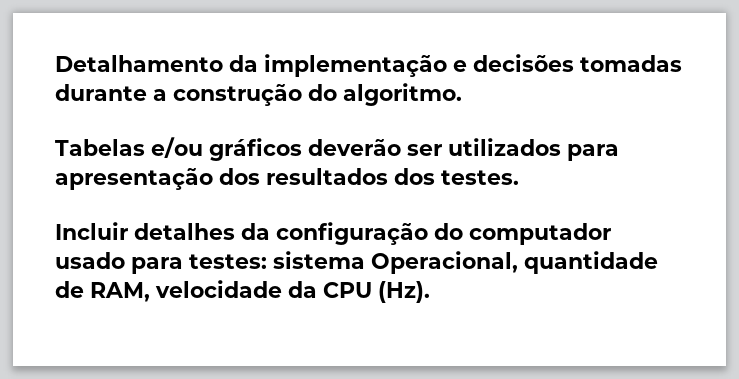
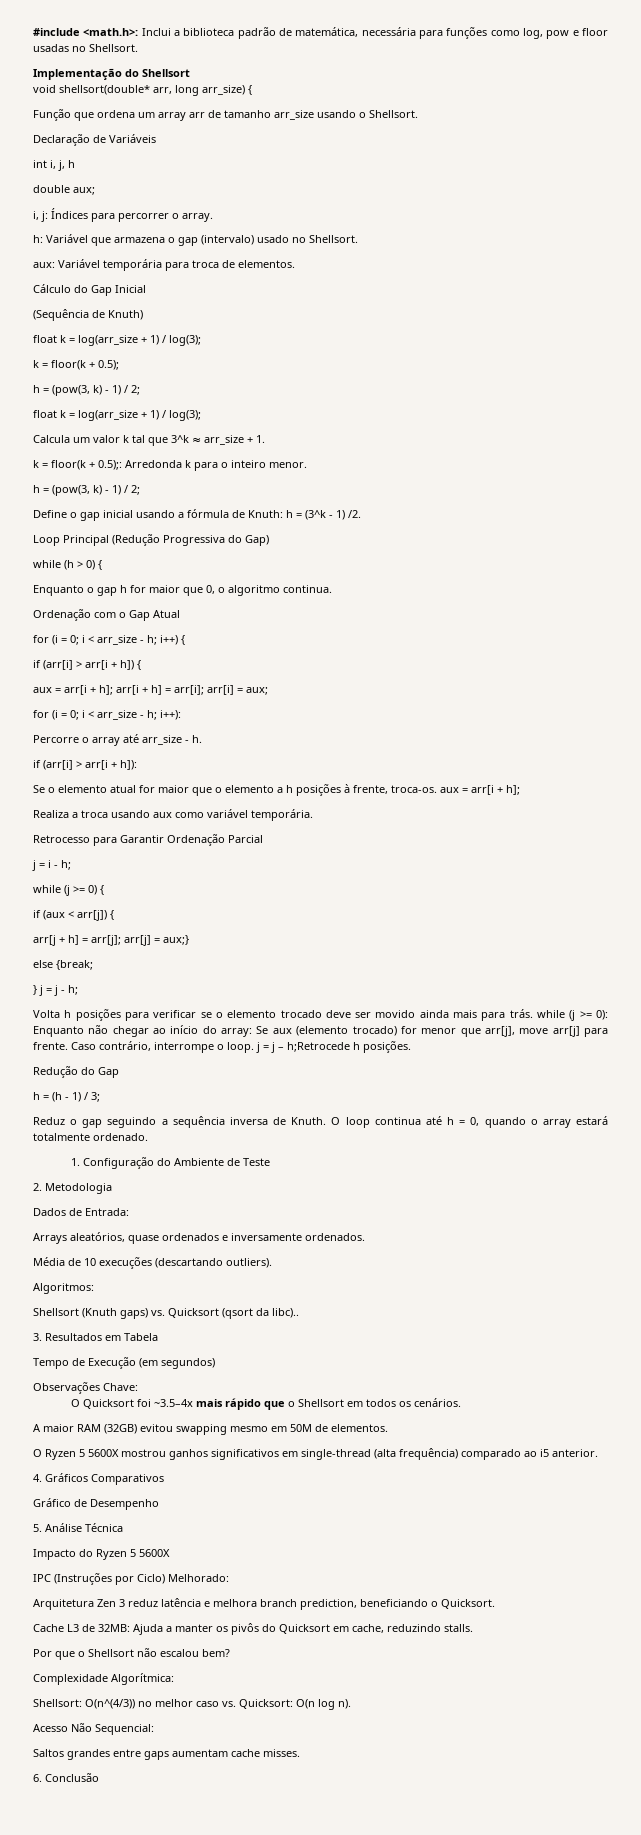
[55,54,682,77] [55,83,462,106] [55,137,619,161] [55,167,519,190] [55,222,611,245] [55,251,658,274] [55,280,430,303] Detalhamento da implementação e decisões tomadas durante a construção do algoritmo. // Tabelas e/ou gráficos deverão ser utilizados para apresentação dos resultados dos testes. // Incluir detalhes da configuração do computador usado para testes: sistema Operacional, quantidade de RAM, velocidade da CPU (Hz). -> [33,27,608,39] [33,44,138,52] [33,68,190,80] [33,85,252,96] [33,109,418,121] [33,134,156,146] [33,160,75,171] [33,185,95,195] [33,208,213,222] [33,234,358,246] [33,259,295,271] [33,284,146,296] [33,309,143,321] [33,335,201,346] [33,360,119,370] [33,385,140,396] [33,410,201,421] [33,435,265,446] [33,460,307,471] [33,485,140,496] [33,509,361,521] [33,534,269,546] [33,560,102,570] [33,585,332,596] [33,609,180,621] [33,635,185,645] [33,660,141,670] [33,685,268,695] [33,710,181,720] [33,734,202,746] [33,760,137,770] [33,784,520,796] [33,809,313,821] [33,834,263,846] [32,860,71,871] [33,885,104,896] [33,910,114,921] [33,935,189,946] [33,960,93,970] [33,985,78,996] [33,1009,608,1021] [33,1025,609,1037] [33,1041,411,1053] [33,1066,119,1078] [33,1092,100,1102] [33,1116,608,1128] [33,1133,148,1141] [71,1157,271,1169] [33,1183,112,1194] [33,1208,129,1216] [33,1232,365,1244] [33,1257,272,1269] [33,1283,94,1294] [33,1308,299,1319] [33,1333,158,1341] [33,1357,215,1369] [33,1382,138,1394] [71,1398,462,1410] [33,1424,388,1435] [33,1448,598,1460] [33,1473,164,1485] [33,1498,159,1510] [33,1523,123,1532] [33,1549,170,1560] [33,1573,229,1585] [33,1598,495,1610] [33,1623,473,1635] [33,1648,230,1660] [33,1673,174,1685] [33,1699,351,1710] [33,1723,154,1735] [33,1749,300,1760] [33,1773,99,1782] #include <math.h>: Inclui a biblioteca padrão de matemática, necessária para funções como log, pow e floor usadas no Shellsort. // Implementação do Shellsort // void shellsort(double* arr, long arr_size) { // Função que ordena um array arr de tamanho arr_size usando o Shellsort. // Declaração de Variáveis // int i, j, h // double aux; // i, j: Índices para percorrer o array. // h: Variável que armazena o gap (intervalo) usado no Shellsort. // aux: Variável temporária para troca de elementos. // Cálculo do Gap Inicial // (Sequência de Knuth) // float k = log(arr_size + 1) / log(3); // k = floor(k + 0.5); // h = (pow(3, k) - 1) / 2; // float k = log(arr_size + 1) / log(3); // Calcula um valor k tal que 3^k ≈ arr_size + 1. // k = floor(k + 0.5);: Arredonda k para o inteiro menor. // h = (pow(3, k) - 1) / 2; // Define o gap inicial usando a fórmula de Knuth: h = (3^k - 1) /2. // Loop Principal (Redução Progressiva do Gap) // while (h > 0) { // Enquanto o gap h for maior que 0, o algoritmo continua. // Ordenação com o Gap Atual // for (i = 0; i < arr_size - h; i++) { // if (arr[i] > arr[i + h]) { // aux = arr[i + h]; arr[i + h] = arr[i]; arr[i] = aux; // for (i = 0; i < arr_size - h; i++): // Percorre o array até arr_size - h. // if (arr[i] > arr[i + h]): // Se o elemento atual for maior que o elemento a h posições à frente, troca-os. aux = arr[i + h]; // Realiza a troca usando aux como variável temporária. // Retrocesso para Garantir Ordenação Parcial // j = i - h; // while (j >= 0) { // if (aux < arr[j]) { // arr[j + h] = arr[j]; arr[j] = aux;} // else {break; // } j = j - h; // Volta h posições para verificar se o elemento trocado deve ser movido ainda mais para trás. while (j >= 0): Enquanto não chegar ao início do array: Se aux (elemento trocado) for menor que arr[j], move arr[j] para frente. Caso contrário, interrompe o loop. j = j – h;Retrocede h posições. // Redução do Gap // h = (h - 1) / 3; // Reduz o gap seguindo a sequência inversa de Knuth. O loop continua até h = 0, quando o array estará totalmente ordenado. // 1. Configuração do Ambiente de Teste // 2. Metodologia // Dados de Entrada: // Arrays aleatórios, quase ordenados e inversamente ordenados. // Média de 10 execuções (descartando outliers). // Algoritmos: // Shellsort (Knuth gaps) vs. Quicksort (qsort da libc).. // 3. Resultados em Tabela // Tempo de Execução (em segundos) // Observações Chave: // O Quicksort foi ~3.5–4x mais rápido que o Shellsort em todos os cenários. // A maior RAM (32GB) evitou swapping mesmo em 50M de elementos. // O Ryzen 5 5600X mostrou ganhos significativos em single-thread (alta frequência) comparado ao i5 anterior. // 4. Gráficos Comparativos // Gráfico de Desempenho // 5. Análise Técnica // Impacto do Ryzen 5 5600X // IPC (Instruções por Ciclo) Melhorado: // Arquitetura Zen 3 reduz latência e melhora branch prediction, beneficiando o Quicksort. // Cache L3 de 32MB: Ajuda a manter os pivôs do Quicksort em cache, reduzindo stalls. // Por que o Shellsort não escalou bem? // Complexidade Algorítmica: // Shellsort: O(n^(4/3)) no melhor caso vs. Quicksort: O(n log n). // Acesso Não Sequencial: // Saltos grandes entre gaps aumentam cache misses. // 6. Conclusão

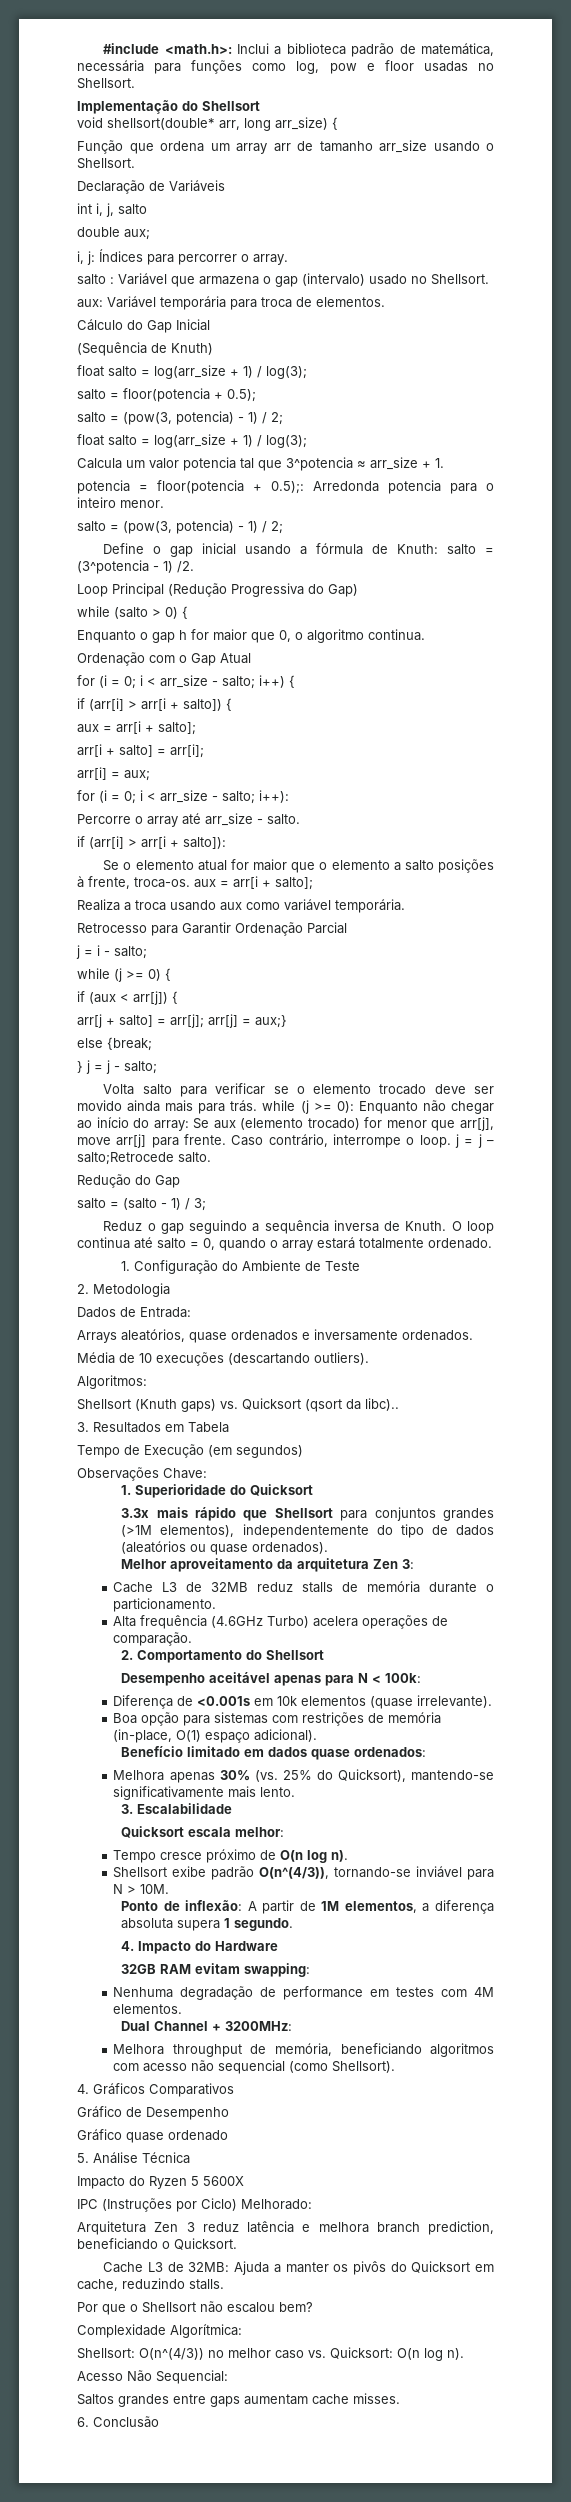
[68,160,75,168] h -> [118,204,147,215] salto
[33,235,43,243] h: -> [77,274,114,285] salto :
[60,335,201,346] [33,360,86,370] k = log(arr_size + 1) / log(3); // k = floor(k -> [108,365,307,379] [77,388,210,402] salto = log(arr_size + 1) / log(3); // salto = floor(potencia
[33,385,102,396] h = (pow(3, k) -> [77,411,234,425] salto = (pow(3, potencia)
[60,410,66,418] k -> [108,435,137,446] salto
[123,435,129,443] k -> [183,457,236,471] potencia
[171,435,189,443] 3^k -> [286,457,353,471] 3^potencia
[33,460,86,470] k = floor(k -> [77,480,244,494] potencia = floor(potencia
[185,460,191,468] k -> [388,480,441,494] potencia
[33,485,102,496] h = (pow(3, k) -> [77,520,234,534] salto = (pow(3, potencia)
[286,510,326,520] h = (3^k -> [447,544,494,555] [77,560,149,574] salto = (3^potencia
[64,560,74,570] (h -> [114,607,148,619] (salto
[147,635,157,645] h; -> [222,676,255,689] salto;
[120,660,134,670] h]) -> [183,699,222,711] salto])
[99,685,162,695] h]; arr[i + h] -> [158,722,196,735] [77,744,153,757] salto]; // arr[i + salto]
(204, 690) none -> (204, 751) //
[147,710,157,720] h; -> [222,791,255,804] salto;
[192,735,202,743] [33,760,137,770] h. // if (arr[i] > arr[i + h]): -> [267,814,300,825] [77,836,226,849] salto. // if (arr[i] > arr[i + salto]):
[286,785,293,793] h -> [404,860,434,871] salto
[506,785,520,795] h]; -> [275,877,313,890] salto];
[61,860,71,870] h; -> [114,946,147,959] salto;
[68,935,79,945] h] -> [119,1015,153,1027] salto]
[68,985,78,995] h; -> [124,1061,157,1074] salto;
[64,1009,121,1021] h posições -> [142,1084,172,1095] salto
[287,1041,411,1053] h;Retrocede h posições. -> [77,1152,211,1165] salto;Retrocede salto.
[33,1092,62,1102] h = (h -> [77,1198,157,1210] salto = (salto
[447,1117,455,1125] h -> [157,1238,186,1249] salto
[71,1399,194,1409] O Quicksort foi ~3.5–4x -> [121,1484,314,1498] [121,1508,150,1518] 1. Superioridade do Quicksort // 3.3x
[288,1398,462,1407] [33,1424,388,1435] [33,1448,598,1460] o Shellsort em todos os cenários. // A maior RAM (32GB) evitou swapping mesmo em 50M de elementos. // O Ryzen 5 5600X mostrou ganhos significativos em single-thread (alta frequência) comparado ao i5 anterior. -> [274,1507,494,1521] [121,1524,495,1538] [121,1541,329,1555] [121,1558,415,1572] [113,1581,494,1593] [113,1598,217,1612] [113,1615,449,1629] [113,1632,193,1646] [121,1650,325,1663] [121,1672,422,1686] [113,1695,493,1709] [113,1712,442,1726] [113,1729,318,1743] [121,1746,427,1760] [113,1769,494,1783] [113,1786,296,1800] [121,1803,233,1814] [121,1826,285,1838] [113,1849,349,1863] [113,1866,495,1880] [113,1884,170,1894] [121,1900,494,1914] [121,1918,294,1931] [121,1941,279,1954] [121,1963,311,1977] [113,1986,494,2000] [113,2004,183,2014] [121,2021,293,2031] [113,2043,494,2057] [113,2060,396,2074] Shellsort para conjuntos grandes (>1M elementos), independentemente do tipo de dados (aleatórios ou quase ordenados). // Melhor aproveitamento da arquitetura Zen 3: // Cache L3 de 32MB reduz stalls de memória durante o particionamento. // Alta frequência (4.6GHz Turbo) acelera operações de comparação. // 2. Comportamento do Shellsort // Desempenho aceitável apenas para N < 100k: // Diferença de <0.001s em 10k elementos (quase irrelevante). // Boa opção para sistemas com restrições de memória (in-place, O(1) espaço adicional). // Benefício limitado em dados quase ordenados: // Melhora apenas 30% (vs. 25% do Quicksort), mantendo-se significativamente mais lento. // 3. Escalabilidade // Quicksort escala melhor: // Tempo cresce próximo de O(n log n). // Shellsort exibe padrão O(n^(4/3)), tornando-se inviável para N > 10M. // Ponto de inflexão: A partir de 1M elementos, a diferença absoluta supera 1 segundo. // 4. Impacto do Hardware // 32GB RAM evitam swapping: // Nenhuma degradação de performance em testes com 4M elementos. // Dual Channel + 3200MHz: // Melhora throughput de memória, beneficiando algoritmos com acesso não sequencial (como Shellsort).
(159, 1504) none -> [77,2129,228,2143] // Gráfico quase ordenado

